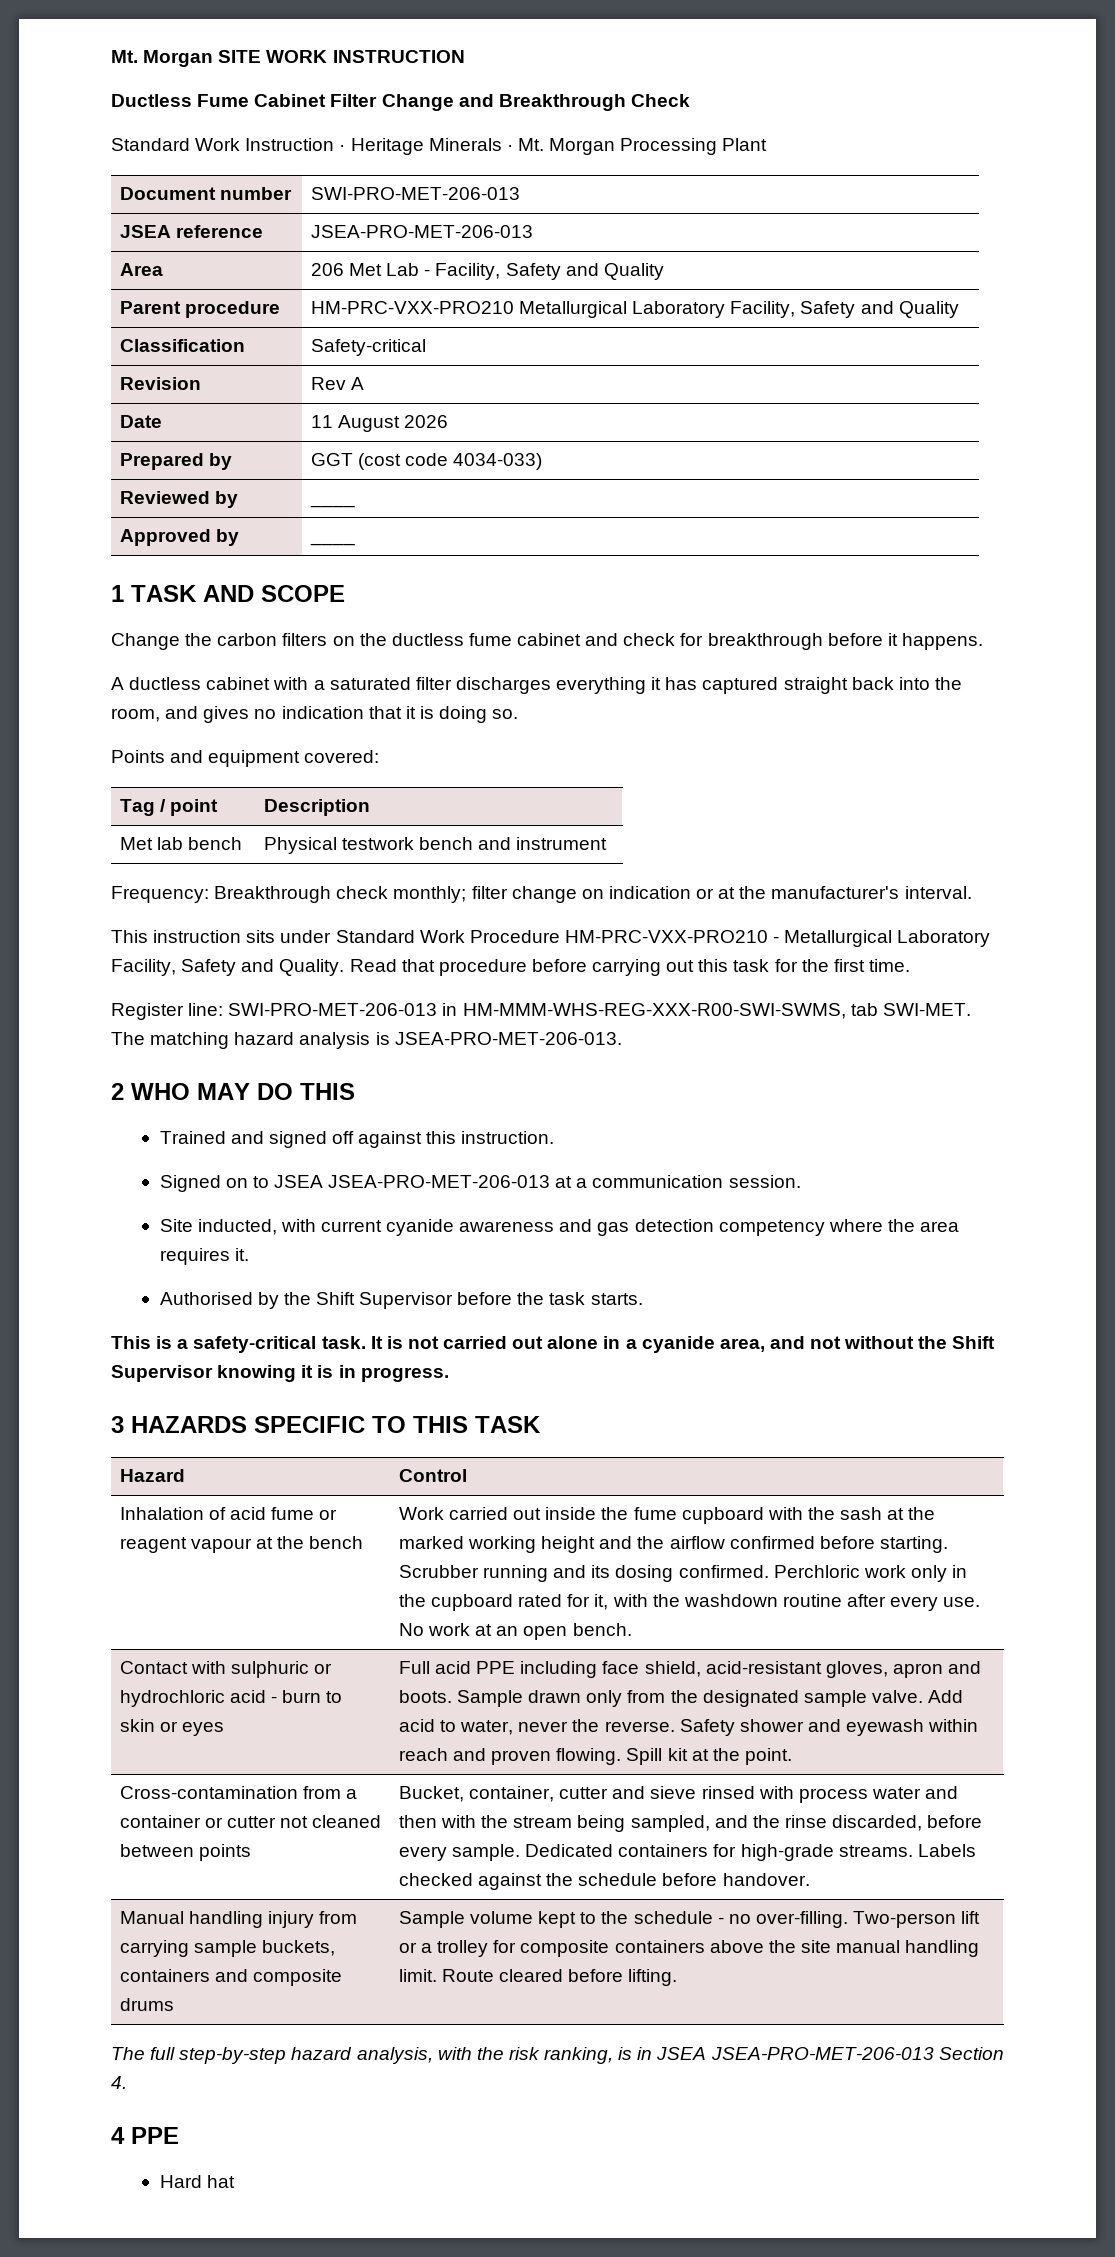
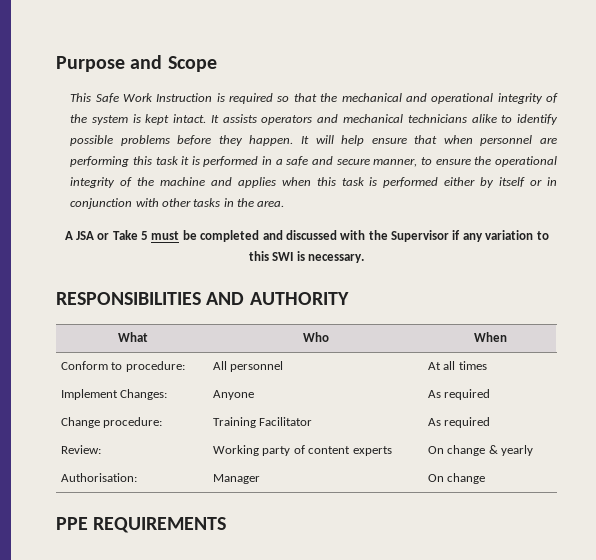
[111,50,465,67] [111,94,690,111] [111,138,768,155] [119,187,293,200] [310,187,520,200] [119,225,264,238] [310,225,533,238] [119,263,163,276] [310,263,664,280] [119,301,281,318] [310,301,959,318] [119,339,245,352] [310,339,426,356] [119,377,201,390] [310,377,365,390] [119,415,162,428] [310,415,449,432] [119,453,233,470] [310,453,543,470] [119,491,239,508] [309,504,355,508] [119,529,240,546] [309,542,355,546] [111,585,345,602] [111,633,983,650] [111,677,962,694] [111,706,519,723] [111,750,380,767] [119,799,219,816] [263,799,370,816] [119,837,243,850] [263,837,608,854] [111,886,972,903] [111,930,991,947] [111,959,910,976] [111,1003,971,1020] [111,1032,622,1049] [111,1083,355,1100] [159,1131,555,1148] [159,1175,801,1192] [159,1219,960,1236] [159,1248,249,1265] [159,1292,643,1309] [111,1336,996,1353] [111,1365,449,1382] [111,1416,541,1433] [119,1469,185,1482] [398,1469,467,1482] [119,1507,338,1520] [119,1536,364,1553] [398,1507,936,1524] [398,1536,948,1553] [398,1565,968,1582] [398,1594,981,1611] [398,1623,632,1640] [119,1661,333,1678] [119,1690,343,1707] [119,1719,225,1736] [398,1661,982,1678] [398,1690,964,1707] [398,1719,979,1736] [398,1748,792,1765] [119,1786,358,1799] [119,1815,382,1828] [119,1844,252,1861] [398,1786,959,1803] [398,1815,983,1832] [398,1844,976,1861] [398,1873,810,1890] [119,1911,358,1928] [119,1940,336,1957] [119,1969,343,1986] [119,1998,174,2011] [398,1911,981,1928] [398,1940,980,1957] [398,1969,678,1986] [111,2047,1004,2064] [111,2076,127,2089] [111,2127,179,2144] [159,2175,235,2188] Mt. Morgan SITE WORK INSTRUCTION // Ductless Fume Cabinet Filter Change and Breakthrough Check // Standard Work Instruction · Heritage Minerals · Mt. Morgan Processing Plant // Document number | SWI-PRO-MET-206-013 // JSEA reference | JSEA-PRO-MET-206-013 // Area | 206 Met Lab - Facility, Safety and Quality // Parent procedure | HM-PRC-VXX-PRO210 Metallurgical Laboratory Facility, Safety and Quality // Classification | Safety-critical // Revision | Rev A // Date | 11 August 2026 // Prepared by | GGT (cost code 4034-033) // Reviewed by | ____ // Approved by | ____ // 1 TASK AND SCOPE // Change the carbon filters on the ductless fume cabinet and check for breakthrough before it happens. // A ductless cabinet with a saturated filter discharges everything it has captured straight back into the room, and gives no indication that it is doing so. // Points and equipment covered: // Tag / point | Description // Met lab bench | Physical testwork bench and instrument // Frequency: Breakthrough check monthly; filter change on indication or at the manufacturer's interval. // This instruction sits under Standard Work Procedure HM-PRC-VXX-PRO210 - Metallurgical Laboratory Facility, Safety and Quality. Read that procedure before carrying out this task for the first time. // Register line: SWI-PRO-MET-206-013 in HM-MMM-WHS-REG-XXX-R00-SWI-SWMS, tab SWI-MET. The matching hazard analysis is JSEA-PRO-MET-206-013. // 2 WHO MAY DO THIS // Trained and signed off against this instruction. // Signed on to JSEA JSEA-PRO-MET-206-013 at a communication session. // Site inducted, with current cyanide awareness and gas detection competency where the area requires it. // Authorised by the Shift Supervisor before the task starts. // This is a safety-critical task. It is not carried out alone in a cyanide area, and not without the Shift Supervisor knowing it is in progress. // 3 HAZARDS SPECIFIC TO THIS TASK // Hazard | Control // Inhalation of acid fume or reagent vapour at the bench | Work carried out inside the fume cupboard with the sash at the marked working height and the airflow confirmed before starting. Scrubber running and its dosing confirmed. Perchloric work only in the cupboard rated for it, with the washdown routine after every use. No work at an open bench. // Contact with sulphuric or hydrochloric acid - burn to skin or eyes | Full acid PPE including face shield, acid-resistant gloves, apron and boots. Sample drawn only from the designated sample valve. Add acid to water, never the reverse. Safety shower and eyewash within reach and proven flowing. Spill kit at the point. // Cross-contamination from a container or cutter not cleaned between points | Bucket, container, cutter and sieve rinsed with process water and then with the stream being sampled, and the rinse discarded, before every sample. Dedicated containers for high-grade streams. Labels checked against the schedule before handover. // Manual handling injury from carrying sample buckets, containers and composite drums | Sample volume kept to the schedule - no over-filling. Two-person lift or a trolley for composite containers above the site manual handling limit. Route cleared before lifting. // The full step-by-step hazard analysis, with the risk ranking, is in JSEA JSEA-PRO-MET-206-013 Section 4. // 4 PPE // Hard hat -> [56,55,217,72] [70,93,559,104] [70,114,558,125] [70,135,557,146] [70,156,557,167] [70,177,557,188] [70,198,285,209] [64,230,549,242] [248,251,365,263] [56,292,349,305] [117,332,148,342] [303,332,329,342] [473,332,507,342] [61,361,185,372] [61,389,168,400] [61,417,163,428] [61,445,102,454] [61,473,138,482] [213,361,284,372] [213,390,255,400] [213,417,313,428] [213,445,392,456] [213,474,261,484] [428,361,487,370] [428,389,491,400] [428,417,491,428] [428,445,534,456] [428,473,486,484] [56,517,227,533] Purpose and Scope // This Safe Work Instruction is required so that the mechanical and operational integrity of the system is kept intact. It assists operators and mechanical technicians alike to identify possible problems before they happen. It will help ensure that when personnel are performing this task it is performed in a safe and secure manner, to ensure the operational integrity of the machine and applies when this task is performed either by itself or in conjunction with other tasks in the area. // A JSA or Take 5 must be completed and discussed with the Supervisor if any variation to this SWI is necessary. // RESPONSIBILITIES AND AUTHORITY // What | Who | When // Conform to procedure: // Implement Changes: // Change procedure: // Review: // Authorisation: | All personnel // Anyone // Training Facilitator // Working party of content experts // Manager | At all times // As required // As required // On change & yearly // On change // PPE REQUIREMENTS

